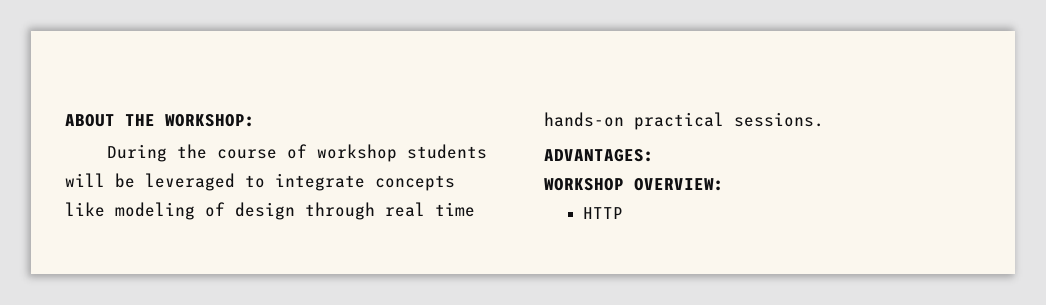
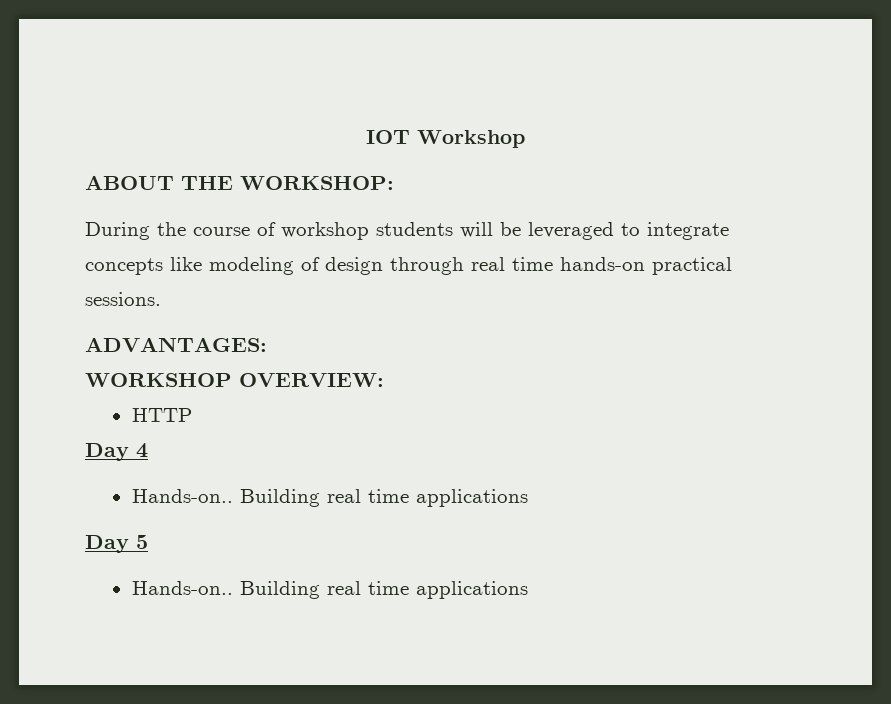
(65, 120) none -> [366,130,525,148] IOT Workshop //
(624, 213) none -> [85,443,148,461] [131,489,528,507] [85,535,148,553] [131,581,528,599] // Day 4 // Hands-on.. Building real time applications // Day 5 // Hands-on.. Building real time applications

